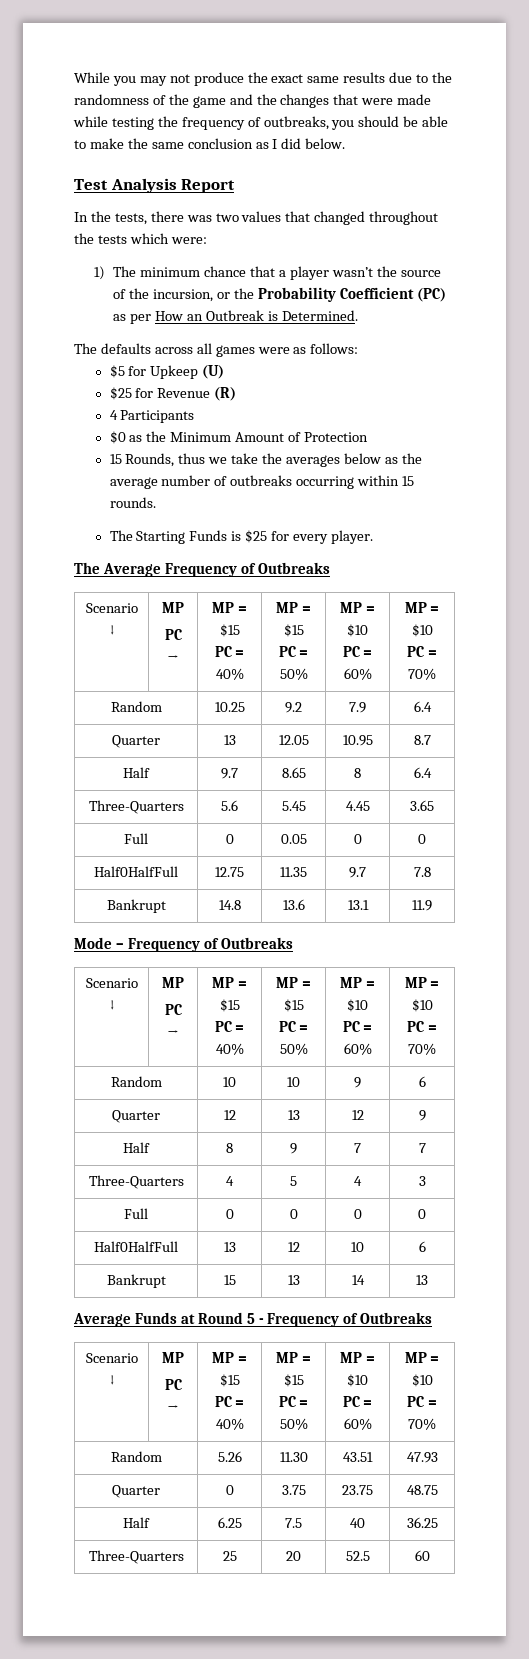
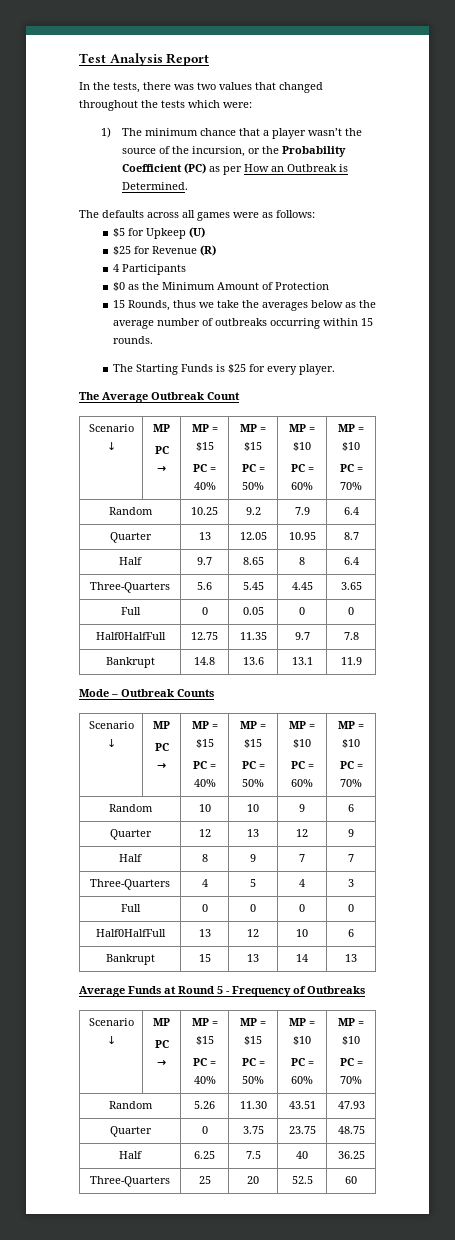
[74,72,453,86] [74,94,432,108] [73,116,449,130] [74,138,346,149] While you may not produce the exact same results due to the randomness of the game and the changes that were made while testing the frequency of outbreaks, you should be able to make the same conclusion as I did below. // -> (79, 58) none
[164,562,330,577] Frequency of Outbreaks -> [151,392,240,400] Outbreak Count
[127,937,293,952] Frequency of Outbreaks -> [121,689,214,697] Outbreak Counts

